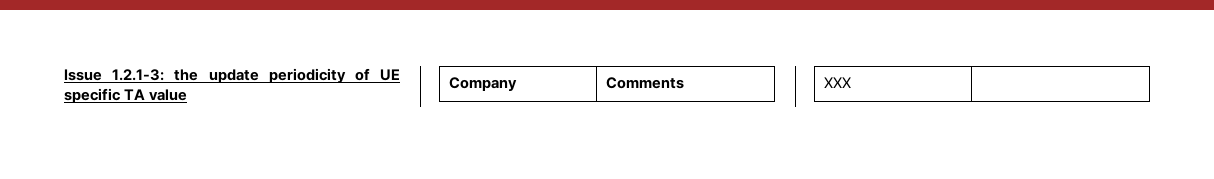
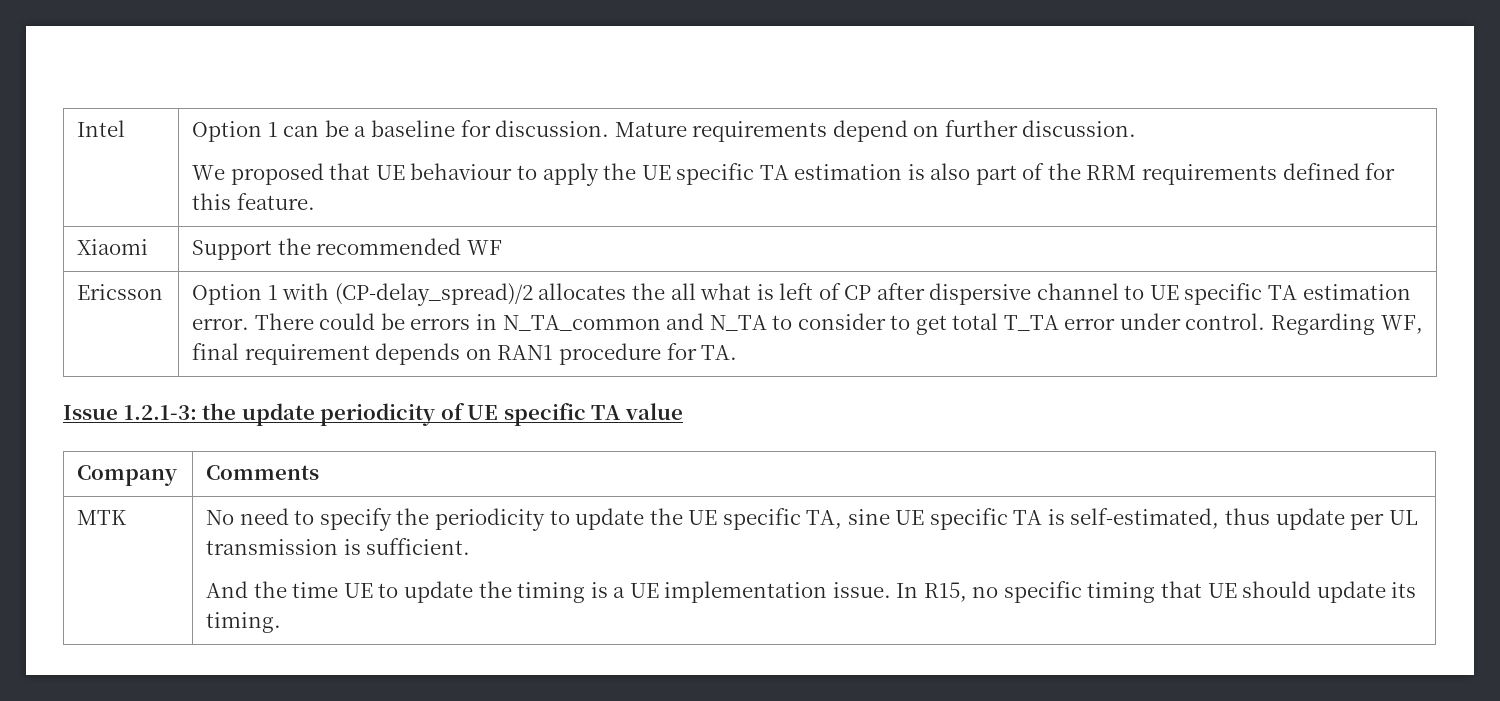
(64, 75) none -> [77,120,126,137] [192,120,1137,142] [192,163,1396,186] [192,193,315,210] [77,239,149,255] [192,238,502,260] [77,284,164,300] [192,283,1411,306] [192,313,1423,335] [192,343,738,365] Intel | Option 1 can be a baseline for discussion. Mature requirements depend on further discussion. // We proposed that UE behaviour to apply the UE specific TA estimation is also part of the RRM requirements defined for this feature. // Xiaomi | Support the recommended WF // Ericsson | Option 1 with (CP-delay_spread)/2 allocates the all what is left of CP after dispersive channel to UE specific TA estimation error. There could be errors in N_TA_common and N_TA to consider to get total T_TA error under control. Regarding WF, final requirement depends on RAN1 procedure for TA. //
[823,77,851,88] XXX | -> [77,510,127,525] [206,508,1418,531] [206,538,471,555] [206,581,1417,603] [206,612,282,633] MTK | No need to specify the periodicity to update the UE specific TA, sine UE specific TA is self-estimated, thus update per UL transmission is sufficient. // And the time UE to update the timing is a UE implementation issue. In R15, no specific timing that UE should update its timing.

